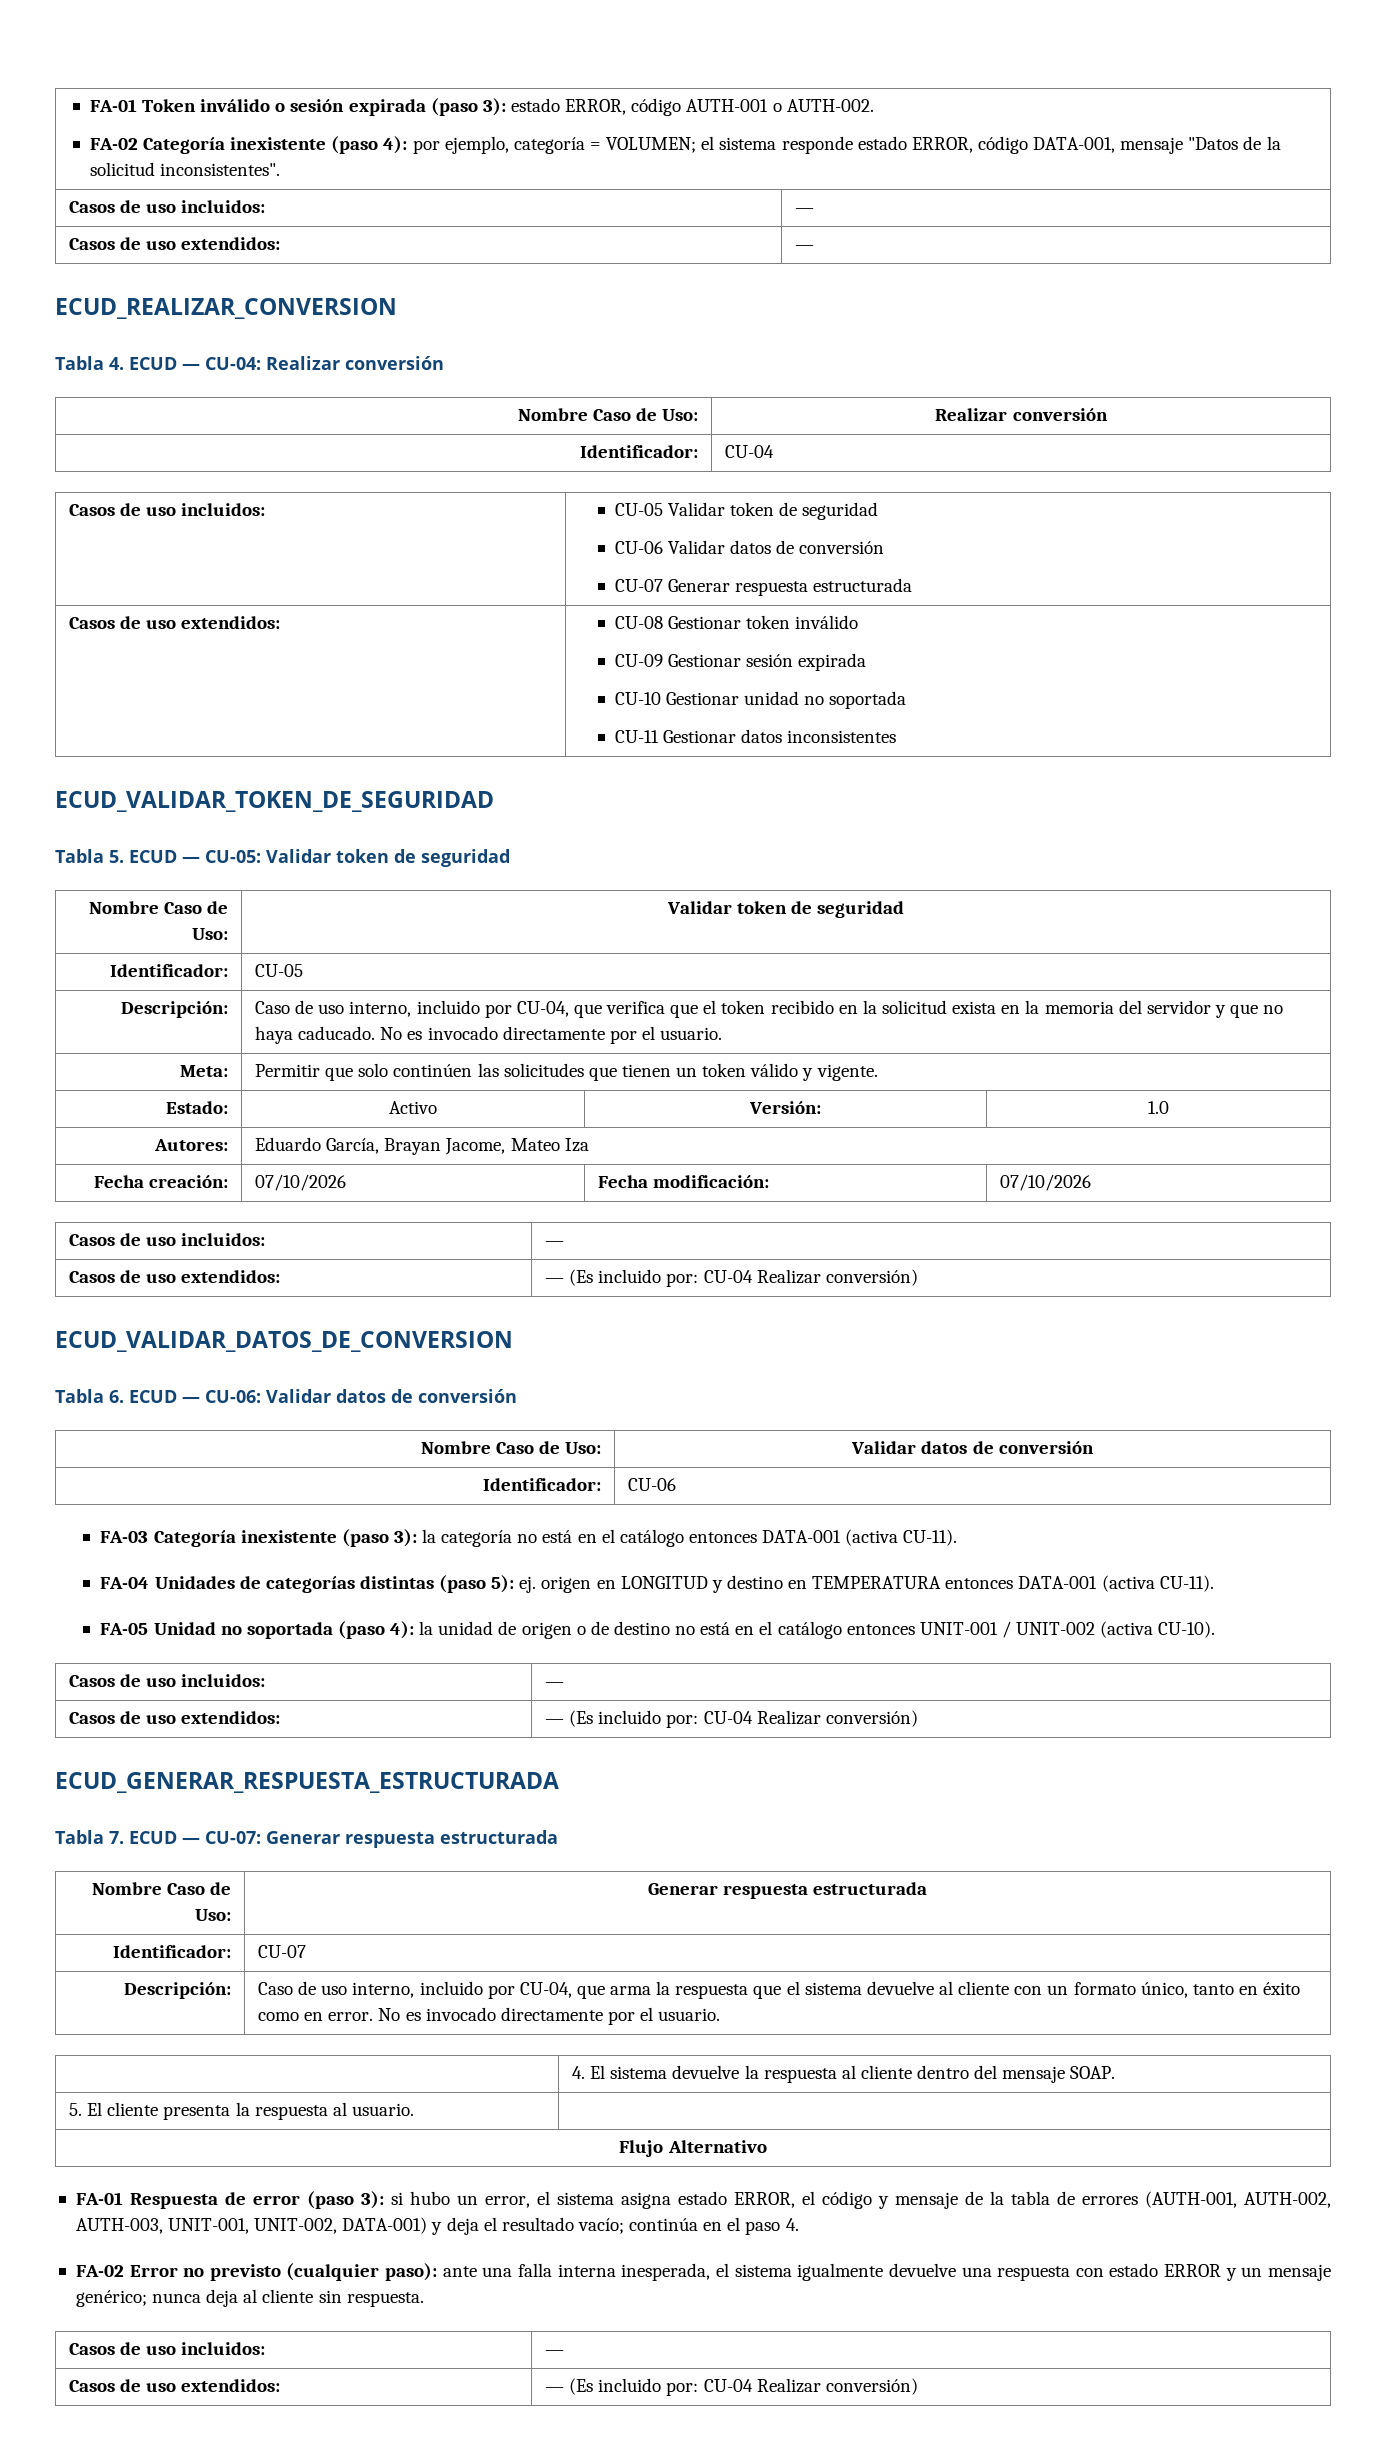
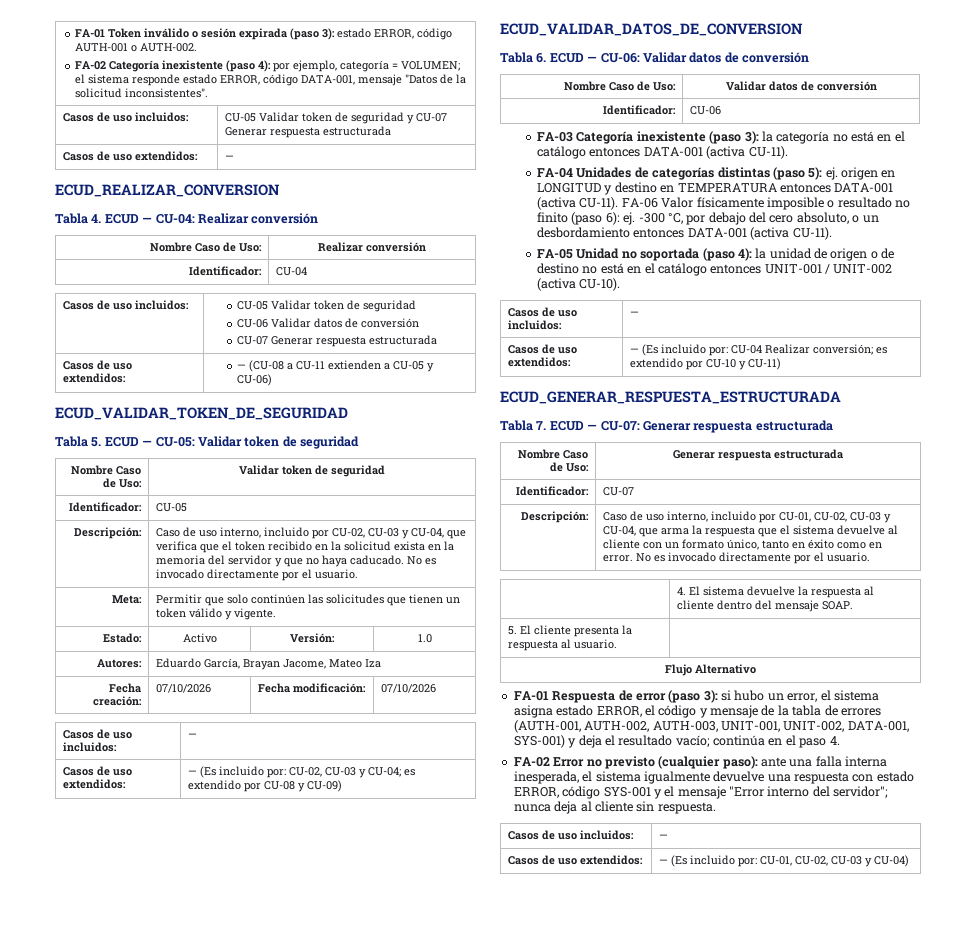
[795,208,815,213] — -> [225,112,448,124] [225,126,392,138] CU-05 Validar token de seguridad y CU-07 Generar respuesta estructurada
[614,615,859,629] [614,653,867,671] [614,691,907,709] [614,729,897,743] CU-08 Gestionar token inválido // CU-09 Gestionar sesión expirada // CU-10 Gestionar unidad no soportada // CU-11 Gestionar datos inconsistentes -> [237,360,435,372] [237,374,273,386] — (CU-08 a CU-11 extienden a CU-05 y CU-06)
(512, 1011) none -> [332,528,410,539] CU-02, CU-03 y
[703,1269,918,1286] CU-04 Realizar conversión) -> [289,767,416,778] [188,780,343,792] CU-02, CU-03 y CU-04; es extendido por CU-08 y CU-09)
(1214, 1583) none -> [621,197,911,210] [537,212,879,225] [537,227,832,240] FA-06 Valor físicamente imposible o resultado no finito (paso 6): ej. -300 °C, por debajo del cero absoluto, o un desbordamiento entonces DATA-001 (activa CU-11).
[825,1710,918,1727] conversión) -> [813,344,888,355] [630,358,782,370] conversión; es extendido por CU-10 y CU-11)
(515, 1992) none -> [779,512,892,523] CU-01, CU-02, CU-03 y
[342,2217,428,2234] DATA-001) -> [847,721,909,732] [513,735,565,748] DATA-001, SYS-001)
[1164,2264,1332,2281] [75,2290,147,2307] ERROR y un mensaje genérico; -> [513,786,889,799] ERROR, código SYS-001 y el mensaje "Error interno del servidor";
[703,2378,918,2395] CU-04 Realizar conversión) -> [760,855,910,867] CU-01, CU-02, CU-03 y CU-04)

